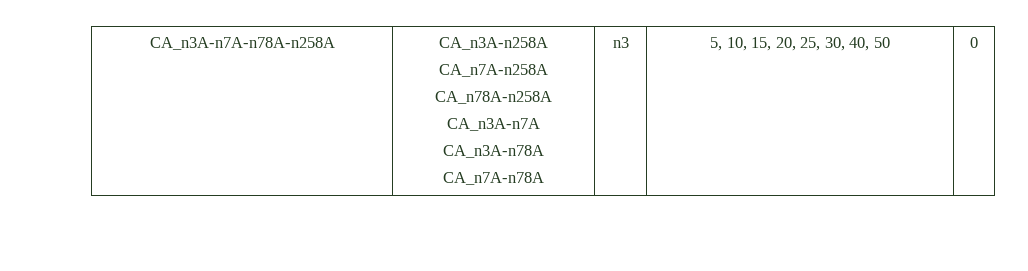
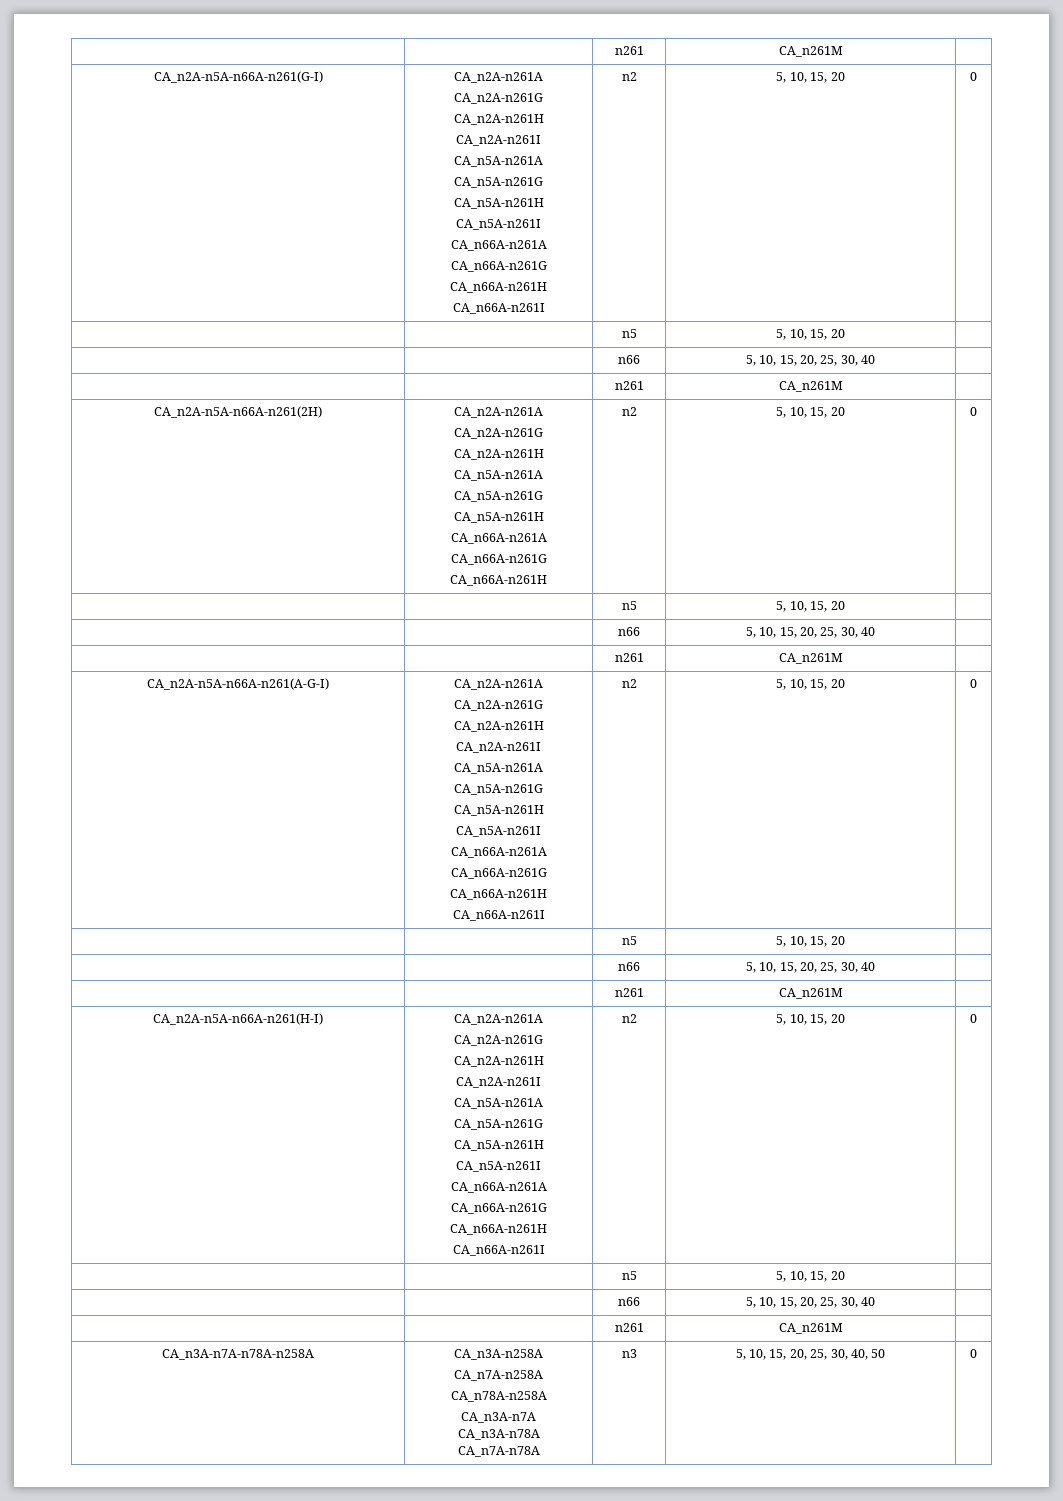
(149, 43) none -> [614,46,644,55] [778,46,843,57] [153,71,323,83] [454,72,543,83] [454,93,543,104] [453,114,544,125] [456,135,541,146] [454,156,543,167] [454,177,543,188] [453,198,544,209] [456,219,541,230] [450,240,547,251] [450,261,547,272] [450,282,547,293] [452,303,545,314] [621,72,637,81] [776,72,845,83] [970,72,977,81] [621,329,637,338] [776,329,845,340] [618,355,640,364] [745,355,876,366] [614,381,644,390] [778,381,843,392] [154,406,322,418] [454,407,543,418] [454,428,543,439] [453,449,544,460] [454,470,543,481] [454,491,543,502] [453,512,544,523] [450,533,547,544] [450,554,547,565] [450,575,547,586] [621,407,637,416] [776,407,845,418] [970,407,977,416] [621,601,637,610] [776,601,845,612] [618,627,640,636] [745,627,876,638] [614,653,644,662] [778,653,843,664] [147,678,329,690] [454,679,543,690] [454,700,543,711] [453,721,544,732] [456,742,541,753] [454,763,543,774] [454,784,543,795] [453,805,544,816] [456,826,541,837] [450,847,547,858] [450,868,547,879] [450,889,547,900] [452,910,545,921] [621,679,637,688] [776,679,845,690] [970,679,977,688] [621,936,637,945] [776,936,845,947] [618,962,640,971] [745,962,876,973] [614,988,644,997] [778,988,843,999] [153,1013,323,1025] [454,1014,543,1025] [454,1035,543,1046] [453,1056,544,1067] [456,1077,541,1088] [454,1098,543,1109] [454,1119,543,1130] [453,1140,544,1151] [456,1161,541,1172] [450,1182,547,1193] [450,1203,547,1214] [450,1224,547,1235] [452,1245,545,1256] [621,1014,637,1023] [776,1014,845,1025] [970,1014,977,1023] [621,1271,637,1280] [776,1271,845,1282] [618,1297,640,1306] [745,1297,876,1308] [614,1323,644,1332] [778,1323,843,1334] | | n261 | CA_n261M | // CA_n2A-n5A-n66A-n261(G-I) | CA_n2A-n261A // CA_n2A-n261G // CA_n2A-n261H // CA_n2A-n261I // CA_n5A-n261A // CA_n5A-n261G // CA_n5A-n261H // CA_n5A-n261I // CA_n66A-n261A // CA_n66A-n261G // CA_n66A-n261H // CA_n66A-n261I | n2 | 5, 10, 15, 20 | 0 // | | n5 | 5, 10, 15, 20 | // | | n66 | 5, 10, 15, 20, 25, 30, 40 | // | | n261 | CA_n261M | // CA_n2A-n5A-n66A-n261(2H) | CA_n2A-n261A // CA_n2A-n261G // CA_n2A-n261H // CA_n5A-n261A // CA_n5A-n261G // CA_n5A-n261H // CA_n66A-n261A // CA_n66A-n261G // CA_n66A-n261H | n2 | 5, 10, 15, 20 | 0 // | | n5 | 5, 10, 15, 20 | // | | n66 | 5, 10, 15, 20, 25, 30, 40 | // | | n261 | CA_n261M | // CA_n2A-n5A-n66A-n261(A-G-I) | CA_n2A-n261A // CA_n2A-n261G // CA_n2A-n261H // CA_n2A-n261I // CA_n5A-n261A // CA_n5A-n261G // CA_n5A-n261H // CA_n5A-n261I // CA_n66A-n261A // CA_n66A-n261G // CA_n66A-n261H // CA_n66A-n261I | n2 | 5, 10, 15, 20 | 0 // | | n5 | 5, 10, 15, 20 | // | | n66 | 5, 10, 15, 20, 25, 30, 40 | // | | n261 | CA_n261M | // CA_n2A-n5A-n66A-n261(H-I) | CA_n2A-n261A // CA_n2A-n261G // CA_n2A-n261H // CA_n2A-n261I // CA_n5A-n261A // CA_n5A-n261G // CA_n5A-n261H // CA_n5A-n261I // CA_n66A-n261A // CA_n66A-n261G // CA_n66A-n261H // CA_n66A-n261I | n2 | 5, 10, 15, 20 | 0 // | | n5 | 5, 10, 15, 20 | // | | n66 | 5, 10, 15, 20, 25, 30, 40 | // | | n261 | CA_n261M | //

